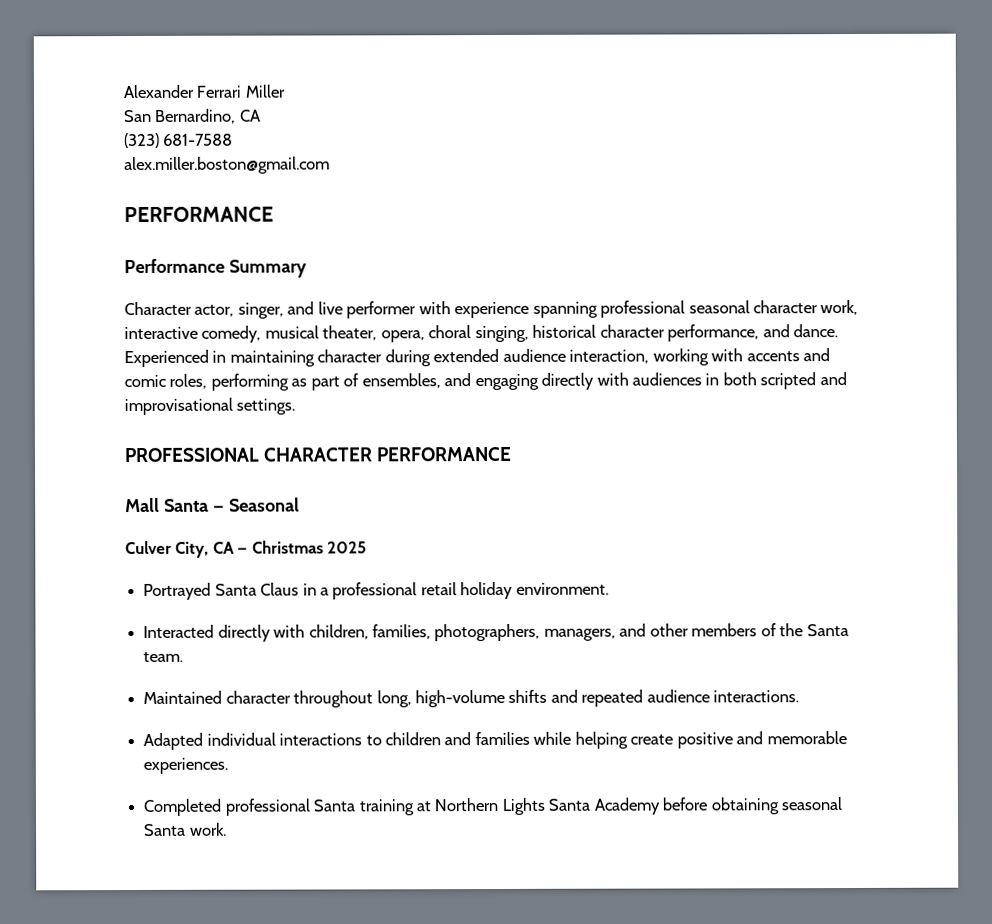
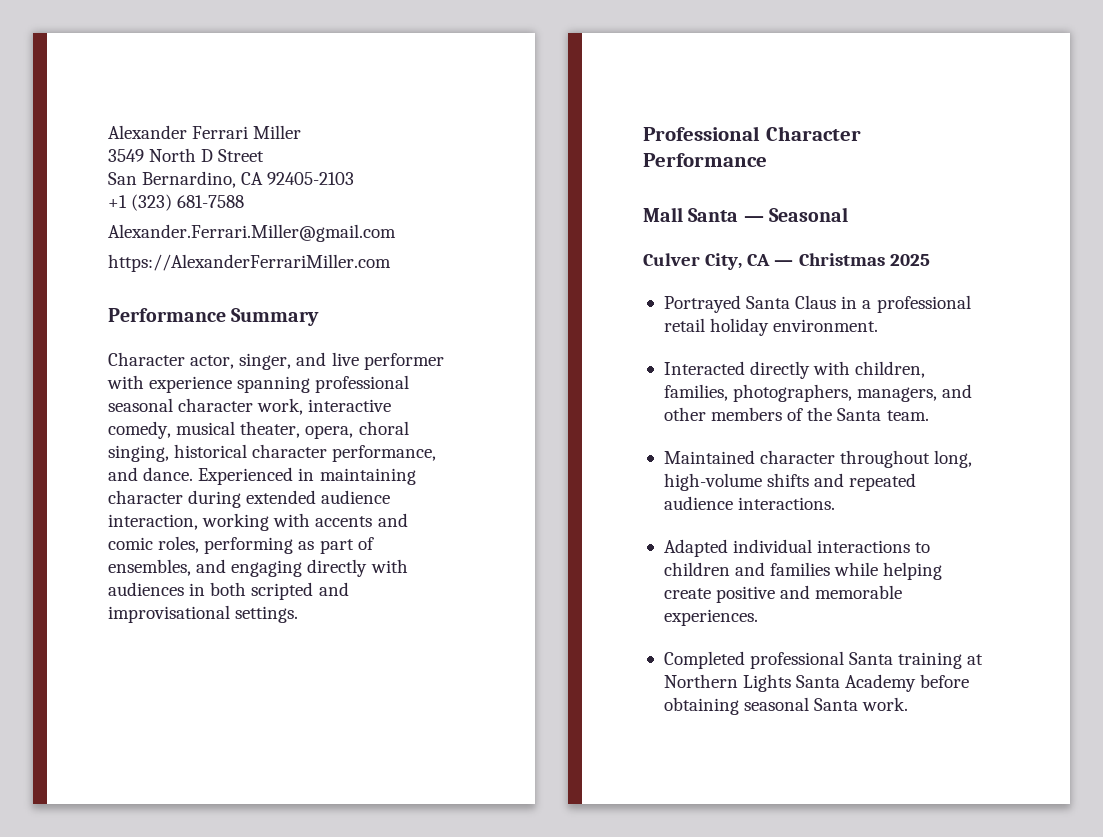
(285, 91) none -> [108,148,265,162] // 3549 North D Street
(262, 115) // -> [267,172,355,185] [108,195,127,208] 92405-2103 // +1
[124,156,330,175] [124,206,274,223] alex.miller.boston@gmail.com // PERFORMANCE -> [108,224,396,242] [108,254,391,272] Alexander.Ferrari.Miller@gmail.com // https://AlexanderFerrariMiller.com
[124,446,512,463] PROFESSIONAL CHARACTER PERFORMANCE -> [643,126,861,141] [643,153,767,167] Professional Character Performance

